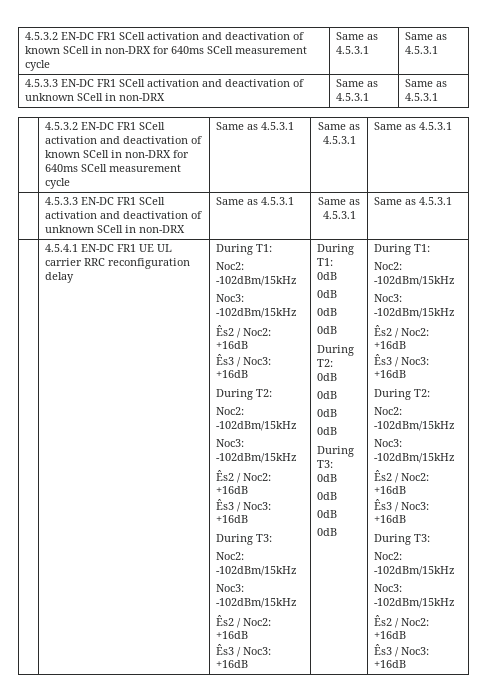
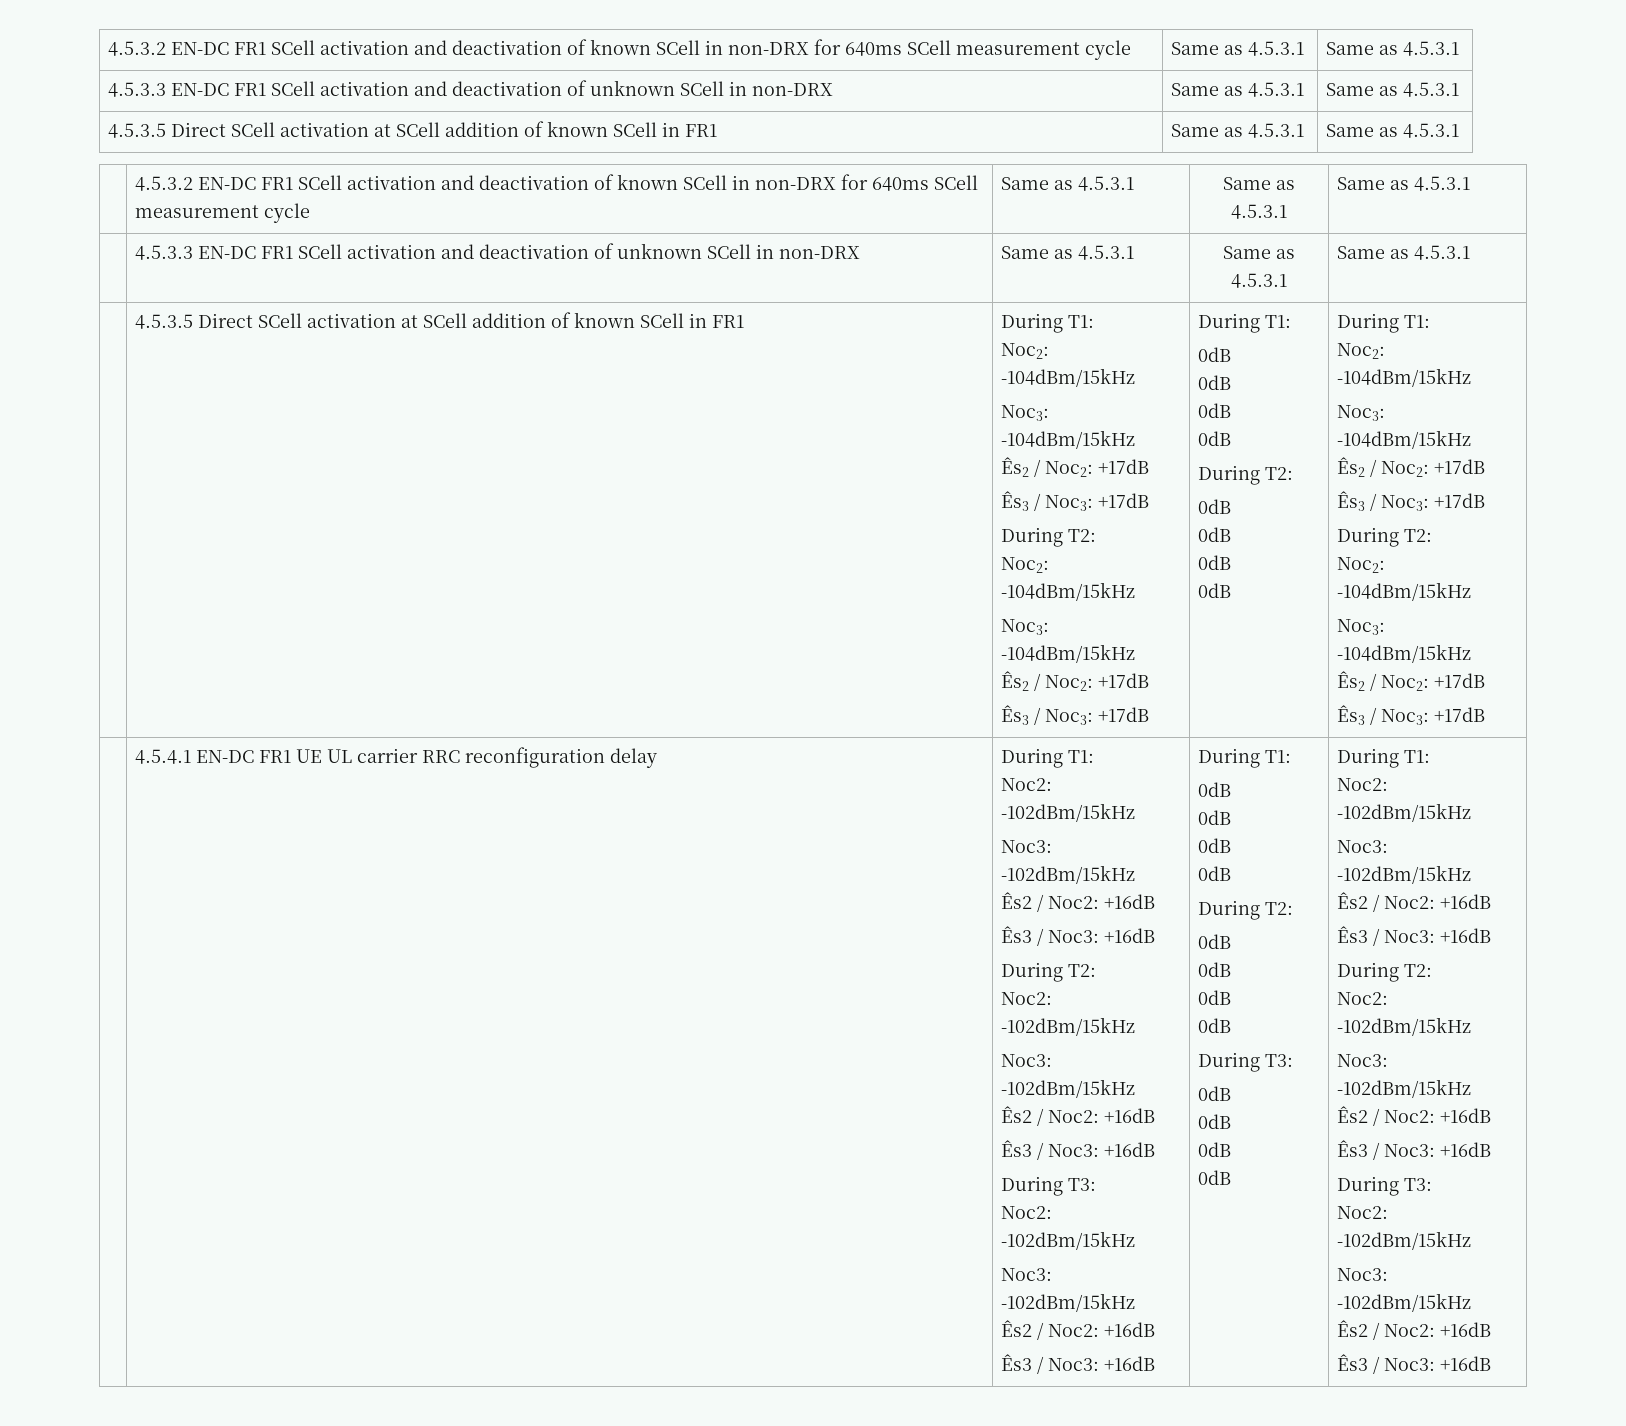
(439, 97) none -> [108,121,718,138] [1171,123,1305,138] [1326,123,1460,138] // 4.5.3.5 Direct SCell activation at SCell addition of known SCell in FR1 | Same as 4.5.3.1 | Same as 4.5.3.1
(453, 201) none -> [135,312,745,329] [1001,313,1095,333] [1001,343,1050,359] [1001,368,1136,387] [1001,405,1050,421] [1001,430,1136,449] [1001,457,1150,477] [1001,491,1150,511] [1001,527,1097,547] [1001,557,1050,573] [1001,582,1136,601] [1001,619,1050,635] [1001,644,1136,663] [1001,671,1150,691] [1001,705,1150,725] [1198,313,1292,333] [1198,347,1232,362] [1198,375,1232,390] [1198,403,1232,418] [1198,431,1232,446] [1198,465,1294,485] [1198,499,1232,514] [1198,527,1232,542] [1198,555,1232,570] [1198,583,1232,598] [1337,313,1431,333] [1337,343,1386,359] [1337,368,1472,387] [1337,405,1386,421] [1337,430,1472,449] [1337,457,1486,477] [1337,491,1486,511] [1337,527,1433,547] [1337,557,1386,573] [1337,582,1472,601] [1337,619,1386,635] [1337,644,1472,663] [1337,671,1486,691] [1337,705,1486,725] // | 4.5.3.5 Direct SCell activation at SCell addition of known SCell in FR1 | During T1: // Noc2: -104dBm/15kHz // Noc3: -104dBm/15kHz // Ês2 / Noc2: +17dB // Ês3 / Noc3: +17dB // During T2: // Noc2: -104dBm/15kHz // Noc3: -104dBm/15kHz // Ês2 / Noc2: +17dB // Ês3 / Noc3: +17dB | During T1: // 0dB // 0dB // 0dB // 0dB // During T2: // 0dB // 0dB // 0dB // 0dB | During T1: // Noc2: -104dBm/15kHz // Noc3: -104dBm/15kHz // Ês2 / Noc2: +17dB // Ês3 / Noc3: +17dB // During T2: // Noc2: -104dBm/15kHz // Noc3: -104dBm/15kHz // Ês2 / Noc2: +17dB // Ês3 / Noc3: +17dB

